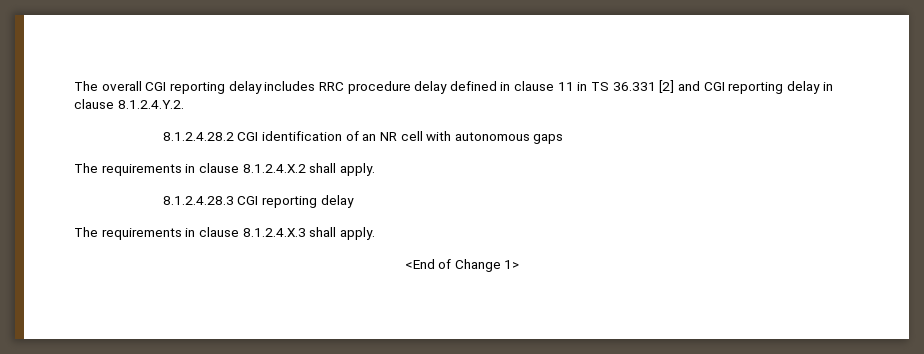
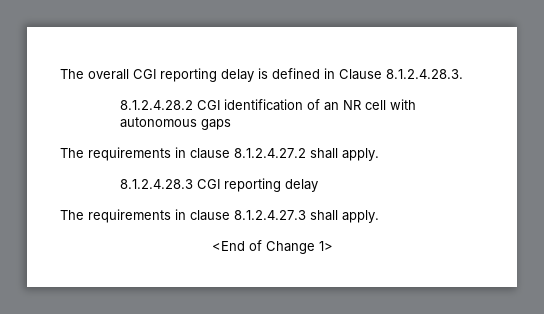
[264,80,833,94] [74,99,184,109] includes RRC procedure delay defined in clause 11 in TS 36.331 [2] and CGI reporting delay in clause 8.1.2.4.Y.2. -> [258,68,463,80] is defined in Clause 8.1.2.4.28.3.
[242,164,306,173] 8.1.2.4.X.2 -> [234,148,306,158] 8.1.2.4.27.2
[242,228,306,237] 8.1.2.4.X.3 -> [234,210,306,220] 8.1.2.4.27.3

